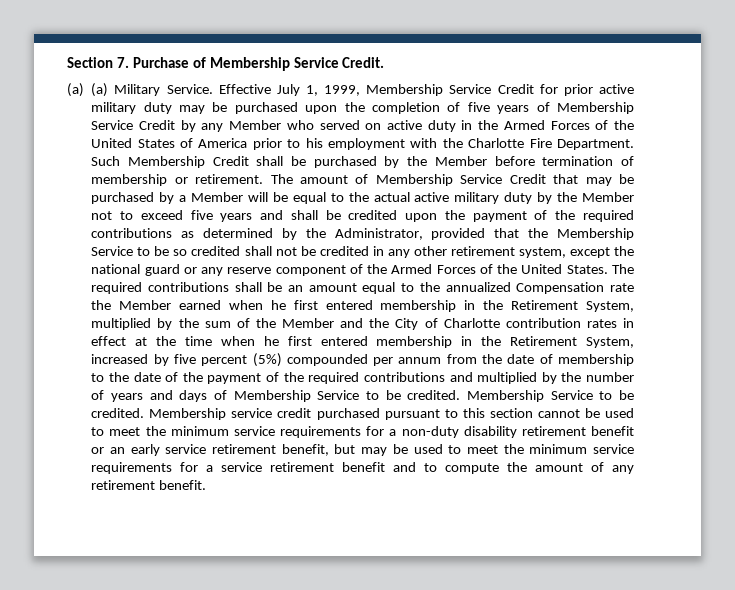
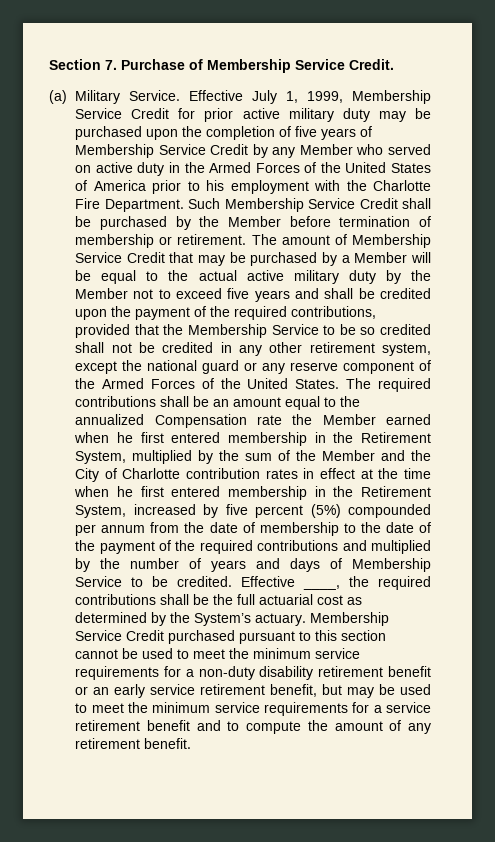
[91,83,109,97] (a) -> (67, 97) none
(205, 162) none -> [308,198,356,209] Service
[91,228,423,240] contributions as determined by the Administrator, -> [291,306,377,319] contributions,
[466,390,634,402] [91,408,312,420] Membership Service to be credited. Membership service credit -> [241,576,431,590] [75,594,363,605] [75,612,390,626] [75,630,165,641] Effective ____, the required contributions shall be the full actuarial cost as determined by the System’s actuary. Membership Service Credit

